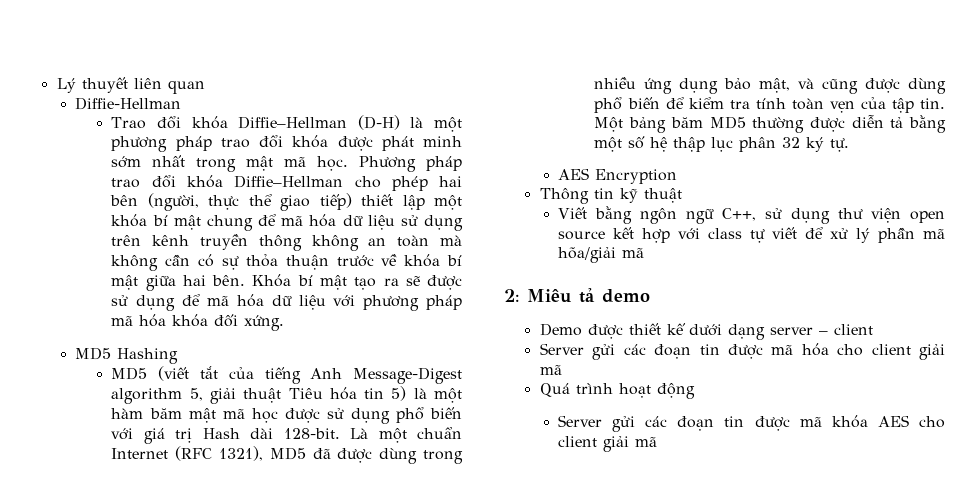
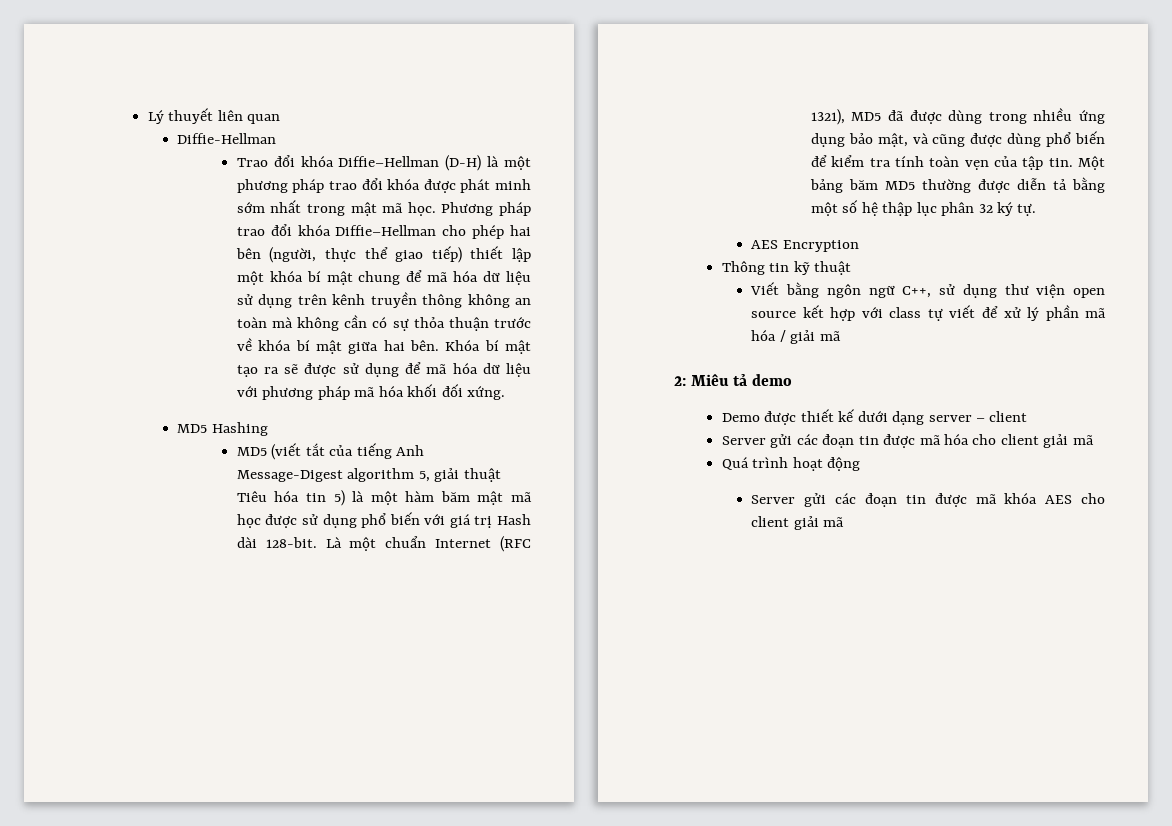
[172,314,209,327] khóa -> [407,384,438,397] khối
[558,247,617,263] hõa/giải -> [751,330,816,344] hóa / giải

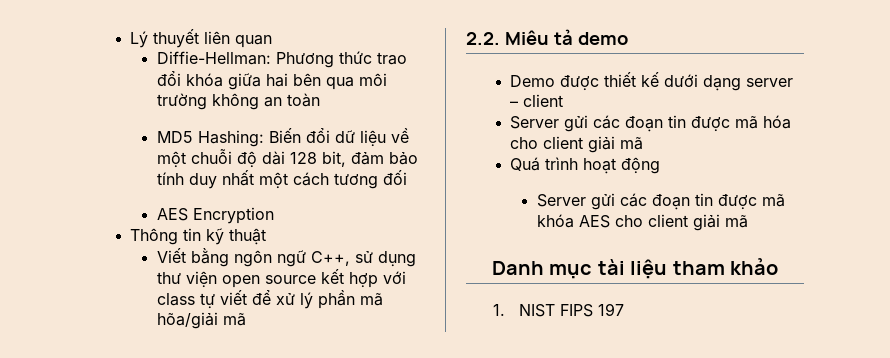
[177,133,277,144] [236,155,531,171] [236,178,531,193] [236,200,531,216] [236,224,531,239] [235,246,531,263] [236,270,531,285] [236,292,532,308] [236,315,531,331] [236,338,532,354] [236,362,531,377] [236,384,505,400] [177,422,268,436] [236,443,425,460] [236,468,501,482] [236,490,532,506] [236,512,532,528] [236,536,531,552] [810,108,1105,125] [810,131,1105,147] [810,155,1105,170] [809,177,1105,193] [810,200,1037,216] Diffie-Hellman // Trao đổi khóa Diffie–Hellman (D-H) là một phương pháp trao đổi khóa được phát minh sớm nhất trong mật mã học. Phương pháp trao đổi khóa Diffie–Hellman cho phép hai bên (người, thực thể giao tiếp) thiết lập một khóa bí mật chung để mã hóa dữ liệu sử dụng trên kênh truyền thông không an toàn mà không cần có sự thỏa thuận trước về khóa bí mật giữa hai bên. Khóa bí mật tạo ra sẽ được sử dụng để mã hóa dữ liệu với phương pháp mã hóa khối đối xứng. // MD5 Hashing // MD5 (viết tắt của tiếng Anh Message-Digest algorithm 5, giải thuật Tiêu hóa tin 5) là một hàm băm mật mã học được sử dụng phổ biến với giá trị Hash dài 128-bit. Là một chuẩn Internet (RFC 1321), MD5 đã được dùng trong nhiều ứng dụng bảo mật, và cũng được dùng phổ biến để kiểm tra tính toàn vẹn của tập tin. Một bảng băm MD5 thường được diễn tả bằng một số hệ thập lục phân 32 ký tự. -> [156,51,407,68] [156,71,387,90] [156,93,320,110] [156,128,409,147] [156,149,418,168] [156,170,407,189] Diffie-Hellman: Phương thức trao đổi khóa giữa hai bên qua môi trường không an toàn // MD5 Hashing: Biến đổi dữ liệu về một chuỗi độ dài 128 bit, đảm bảo tính duy nhất một cách tương đối
[751,330,841,344] [674,376,686,386] hóa / giải mã // 2: -> [156,312,246,329] [466,32,500,45] hõa/giải mã // 2.2.
(845, 522) none -> [492,257,778,279] [492,303,625,317] // Danh mục tài liệu tham khảo // 1. NIST FIPS 197

